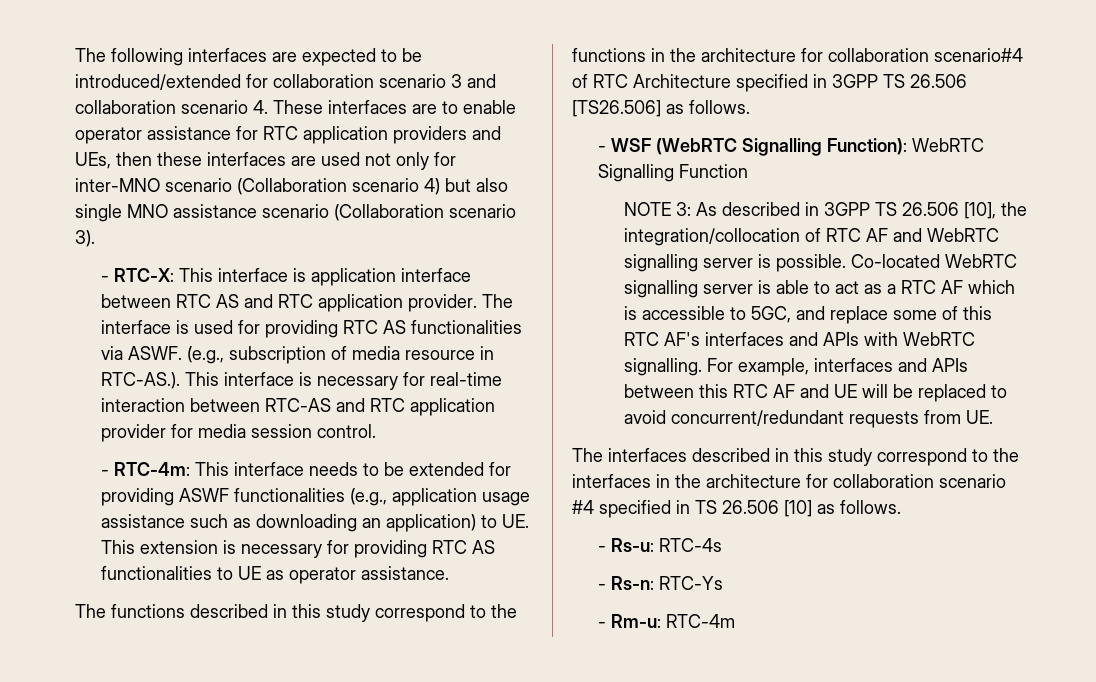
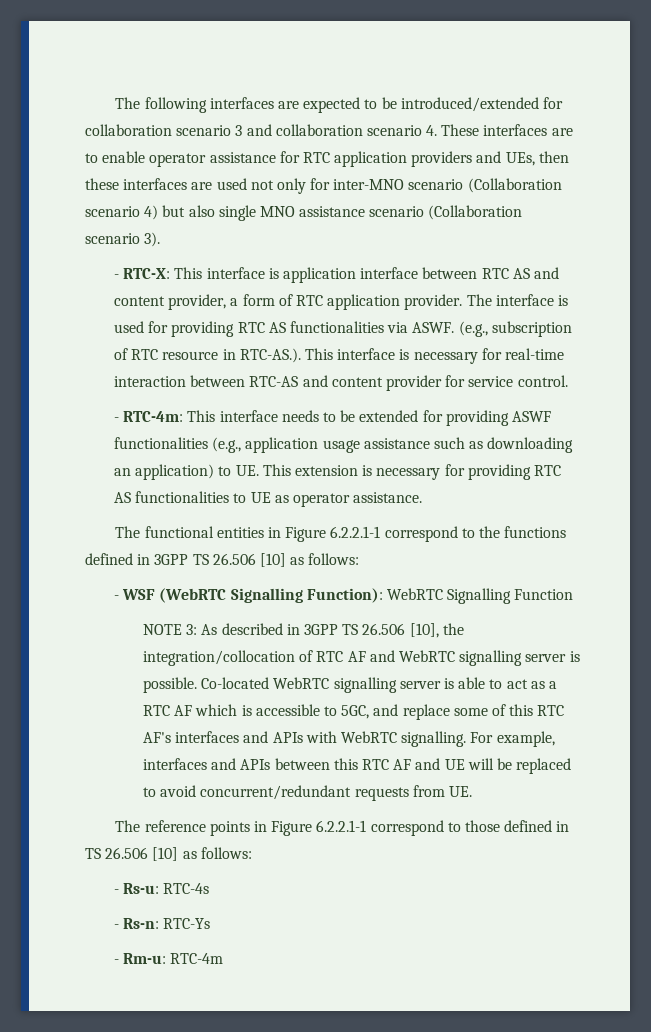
(274, 301) none -> [114,294,293,310] content provider, a form of
[352,346,401,360] media -> [131,349,159,360] RTC
[370,398,496,416] [101,424,313,442] RTC application provider for media session -> [331,375,514,391] content provider for service
[111,604,517,622] [572,48,1023,62] [572,74,967,92] [572,100,750,117] functions described in this study correspond to the functions in the architecture for collaboration scenario#4 of RTC Architecture specified in 3GPP TS 26.506 [TS26.506] as follows. -> [144,526,567,542] [85,553,360,567] functional entities in Figure 6.2.2.1-1 correspond to the functions defined in 3GPP TS 26.506 [10] as follows:
[608,448,1019,466] [572,474,1006,488] [572,500,671,518] interfaces described in this study correspond to the interfaces in the architecture for collaboration scenario #4 specified -> [144,820,553,836] reference points in Figure 6.2.2.1-1 correspond to those defined
[840,500,901,514] follows. -> [200,847,252,859] follows:

